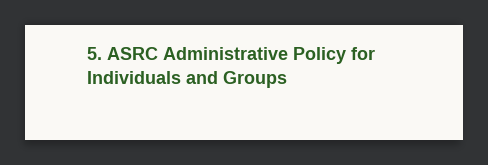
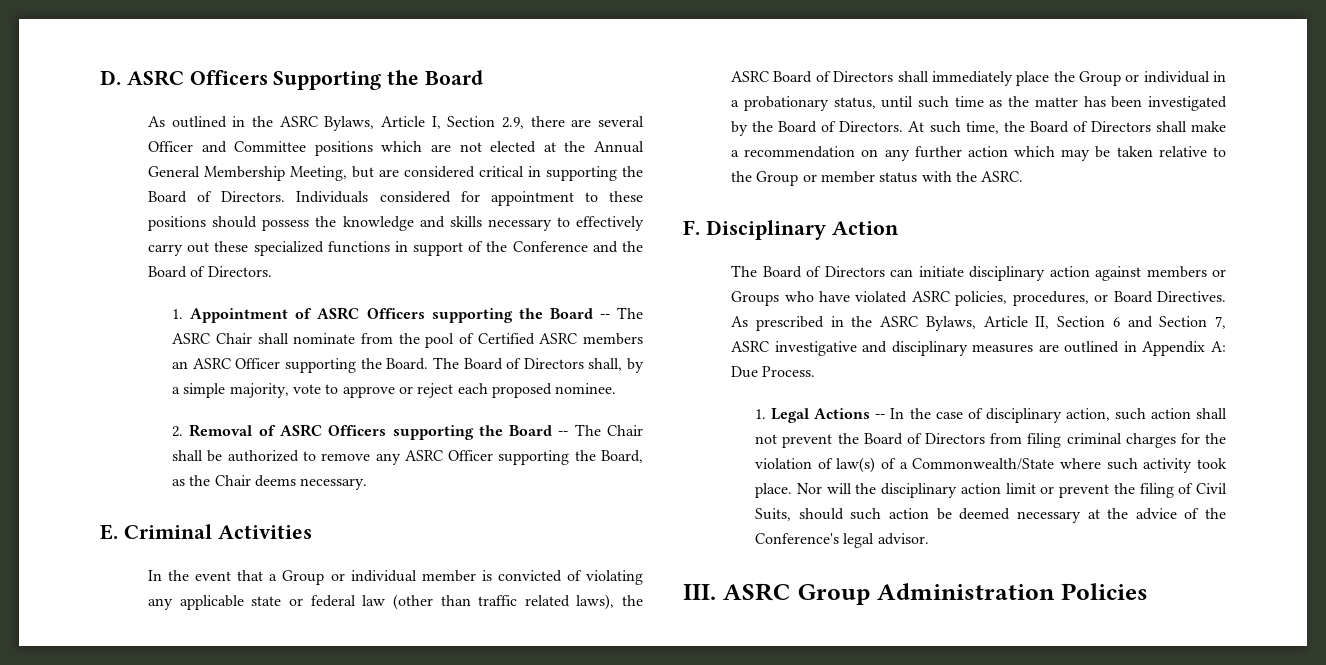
[87,47,375,64] [87,71,287,88] 5. ASRC Administrative Policy for Individuals and Groups -> [100,70,484,90] [148,116,644,131] [148,141,645,156] [148,166,644,181] [148,191,644,206] [148,216,644,231] [148,241,643,256] [148,266,272,278] [172,307,643,323] [172,333,644,348] [172,357,644,373] [172,383,617,398] [172,424,643,440] [172,450,643,465] [172,475,368,490] [100,524,312,540] [148,570,644,585] [148,594,644,610] [731,71,1226,86] [731,96,1227,111] [731,121,1227,136] [731,146,1226,161] [731,171,1024,186] [683,220,899,240] [731,265,1226,281] [731,291,1226,306] [731,316,1226,331] [731,341,1226,356] [731,366,816,378] [755,408,1227,423] [755,433,1226,448] [755,457,1227,473] [755,483,1227,498] [755,508,1226,523] [755,533,929,548] [683,583,1148,605] D. ASRC Officers Supporting the Board // As outlined in the ASRC Bylaws, Article I, Section 2.9, there are several Officer and Committee positions which are not elected at the Annual General Membership Meeting, but are considered critical in supporting the Board of Directors. Individuals considered for appointment to these positions should possess the knowledge and skills necessary to effectively carry out these specialized functions in support of the Conference and the Board of Directors. // 1. Appointment of ASRC Officers supporting the Board -- The ASRC Chair shall nominate from the pool of Certified ASRC members an ASRC Officer supporting the Board. The Board of Directors shall, by a simple majority, vote to approve or reject each proposed nominee. // 2. Removal of ASRC Officers supporting the Board -- The Chair shall be authorized to remove any ASRC Officer supporting the Board, as the Chair deems necessary. // E. Criminal Activities // In the event that a Group or individual member is convicted of violating any applicable state or federal law (other than traffic related laws), the ASRC Board of Directors shall immediately place the Group or individual in a probationary status, until such time as the matter has been investigated by the Board of Directors. At such time, the Board of Directors shall make a recommendation on any further action which may be taken relative to the Group or member status with the ASRC. // F. Disciplinary Action // The Board of Directors can initiate disciplinary action against members or Groups who have violated ASRC policies, procedures, or Board Directives. As prescribed in the ASRC Bylaws, Article II, Section 6 and Section 7, ASRC investigative and disciplinary measures are outlined in Appendix A: Due Process. // 1. Legal Actions -- In the case of disciplinary action, such action shall not prevent the Board of Directors from filing criminal charges for the violation of law(s) of a Commonwealth/State where such activity took place. Nor will the disciplinary action limit or prevent the filing of Civil Suits, should such action be deemed necessary at the advice of the Conference's legal advisor. // III. ASRC Group Administration Policies

